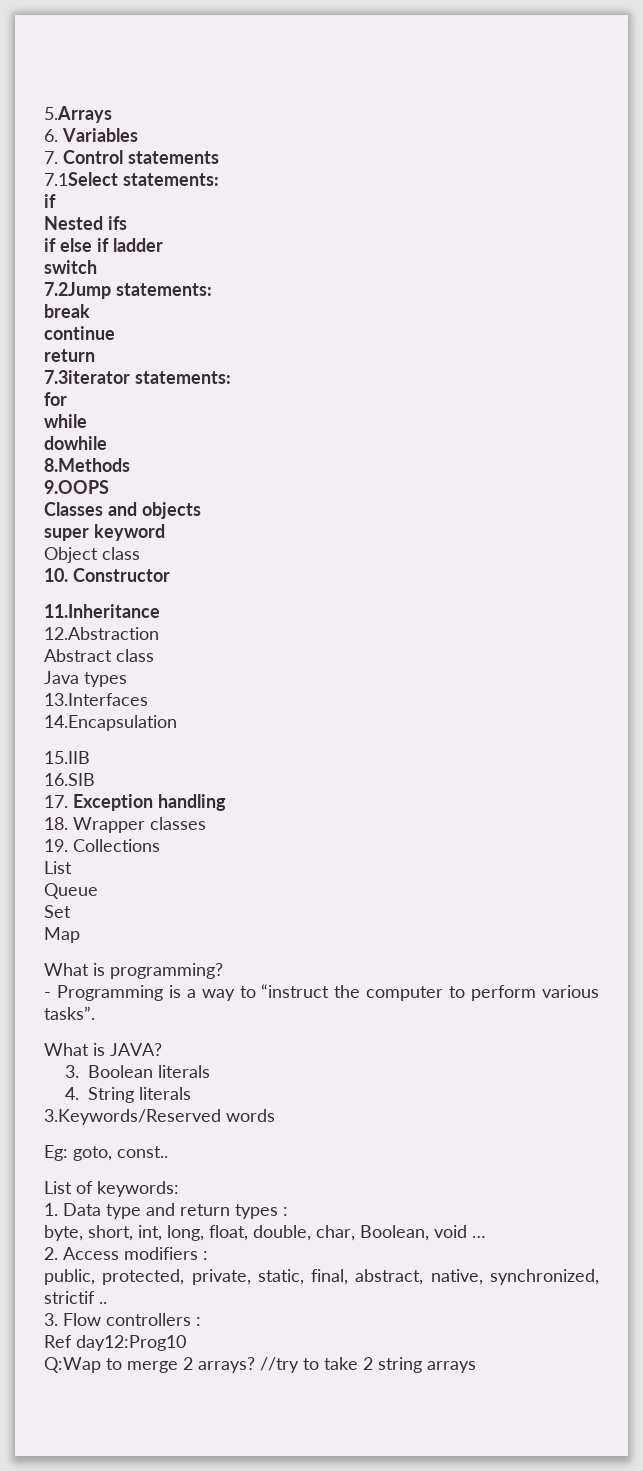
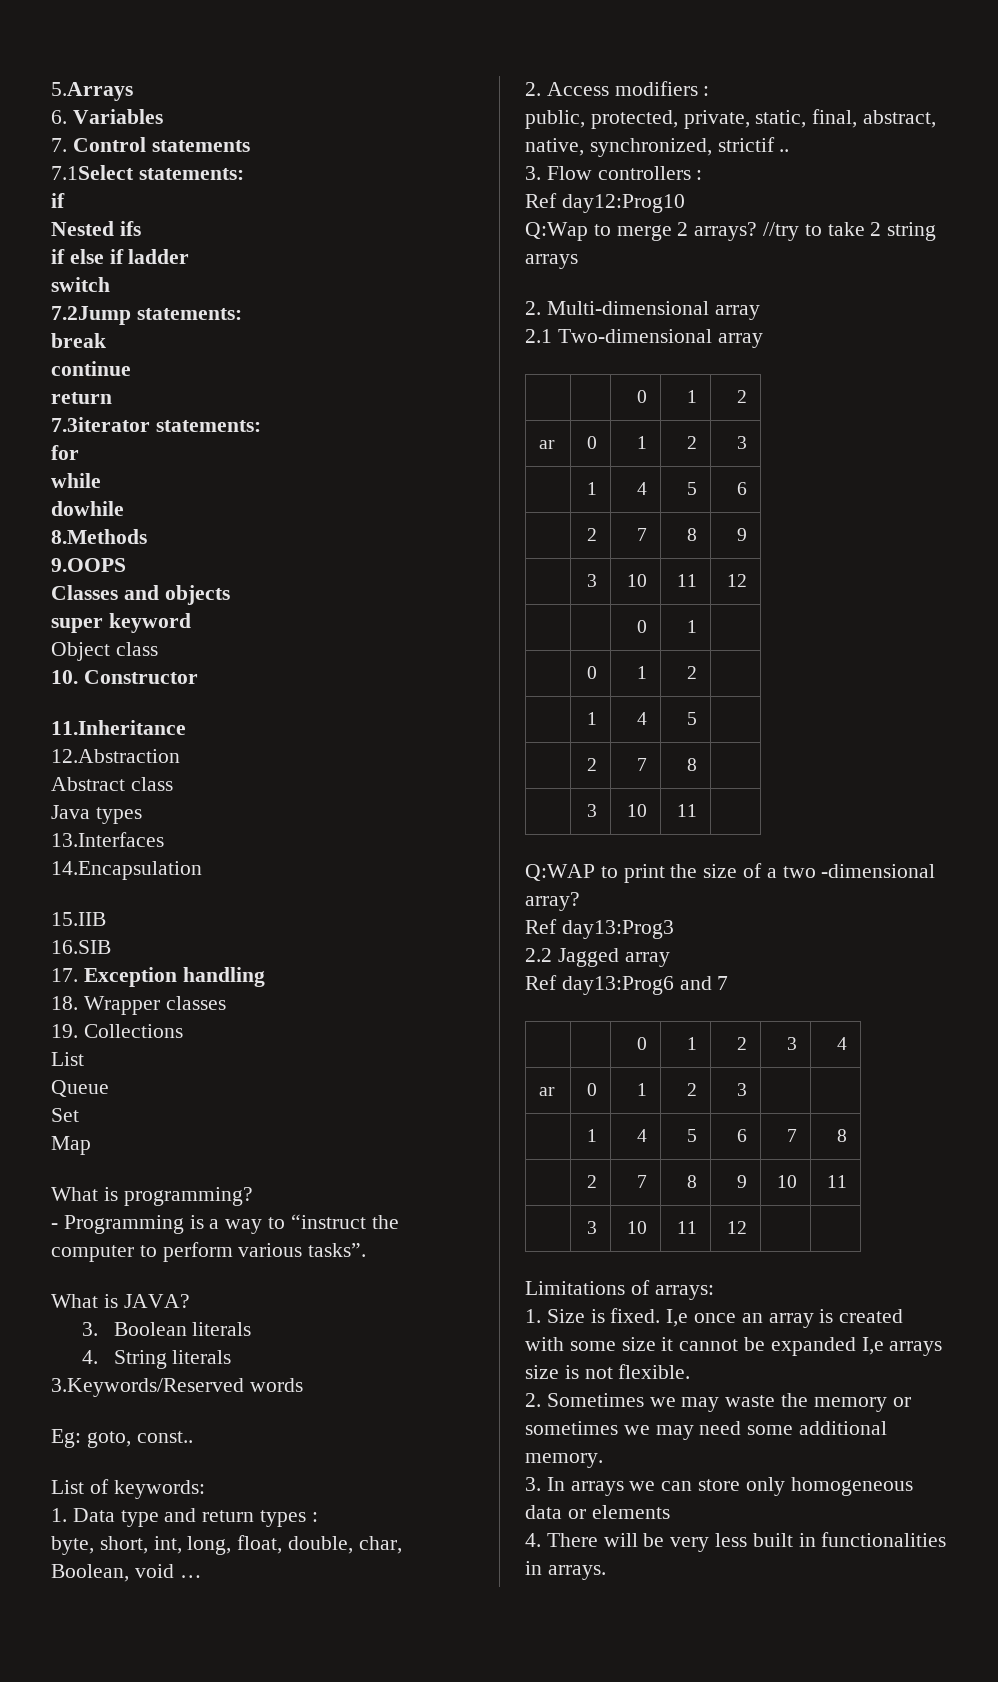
(476, 1367) none -> [525,301,760,320] [525,329,763,348] [636,390,647,403] [686,390,697,403] [736,390,747,403] [539,440,556,449] [586,436,597,449] [636,436,647,449] [686,436,697,449] [736,436,747,449] [586,482,597,495] [636,482,647,495] [686,482,697,495] [736,482,747,495] [586,528,597,541] [636,528,647,541] [686,528,697,541] [736,528,747,541] [586,574,597,587] [626,574,647,587] [676,574,697,587] [726,574,747,587] [636,620,647,633] [686,620,697,633] [586,666,597,679] [636,666,647,679] [686,666,697,679] [586,712,597,725] [636,712,647,725] [686,712,697,725] [586,758,597,771] [636,758,647,771] [686,758,697,771] [586,804,597,817] [626,804,647,817] [676,804,697,817] [525,863,936,883] [525,892,580,911] [525,919,674,939] [525,948,670,967] [525,975,729,995] [636,1037,647,1050] [686,1037,697,1050] [736,1037,747,1050] [786,1037,797,1050] [836,1037,847,1050] [539,1087,556,1096] [586,1083,597,1096] [636,1083,647,1096] [686,1083,697,1096] [736,1083,747,1096] [586,1129,597,1142] [636,1129,647,1142] [686,1129,697,1142] [736,1129,747,1142] [786,1129,797,1142] [836,1129,847,1142] [586,1175,597,1188] [636,1175,647,1188] [686,1175,697,1188] [736,1175,747,1188] [776,1175,797,1188] [826,1175,847,1188] [586,1221,597,1234] [626,1221,647,1234] [676,1221,697,1234] [726,1221,747,1234] [525,1280,714,1300] [525,1308,904,1328] [525,1337,943,1356] [525,1364,691,1379] [525,1393,911,1412] [525,1421,888,1440] [525,1453,603,1468] [525,1477,913,1496] [525,1505,670,1519] [525,1532,947,1552] [525,1561,606,1580] // 2. Multi-dimensional array // 2.1 Two-dimensional array // | | 0 | 1 | 2 // ar | 0 | 1 | 2 | 3 // | 1 | 4 | 5 | 6 // | 2 | 7 | 8 | 9 // | 3 | 10 | 11 | 12 // | | 0 | 1 | // | 0 | 1 | 2 | // | 1 | 4 | 5 | // | 2 | 7 | 8 | // | 3 | 10 | 11 | // Q:WAP to print the size of a two -dimensional array? // Ref day13:Prog3 // 2.2 Jagged array // Ref day13:Prog6 and 7 // | | 0 | 1 | 2 | 3 | 4 // ar | 0 | 1 | 2 | 3 | | // | 1 | 4 | 5 | 6 | 7 | 8 // | 2 | 7 | 8 | 9 | 10 | 11 // | 3 | 10 | 11 | 12 | | // Limitations of arrays: // 1. Size is fixed. I,e once an array is created with some size it cannot be expanded I,e arrays size is not flexible. // 2. Sometimes we may waste the memory or sometimes we may need some additional memory. // 3. In arrays we can store only homogeneous data or elements // 4. There will be very less built in functionalities in arrays.

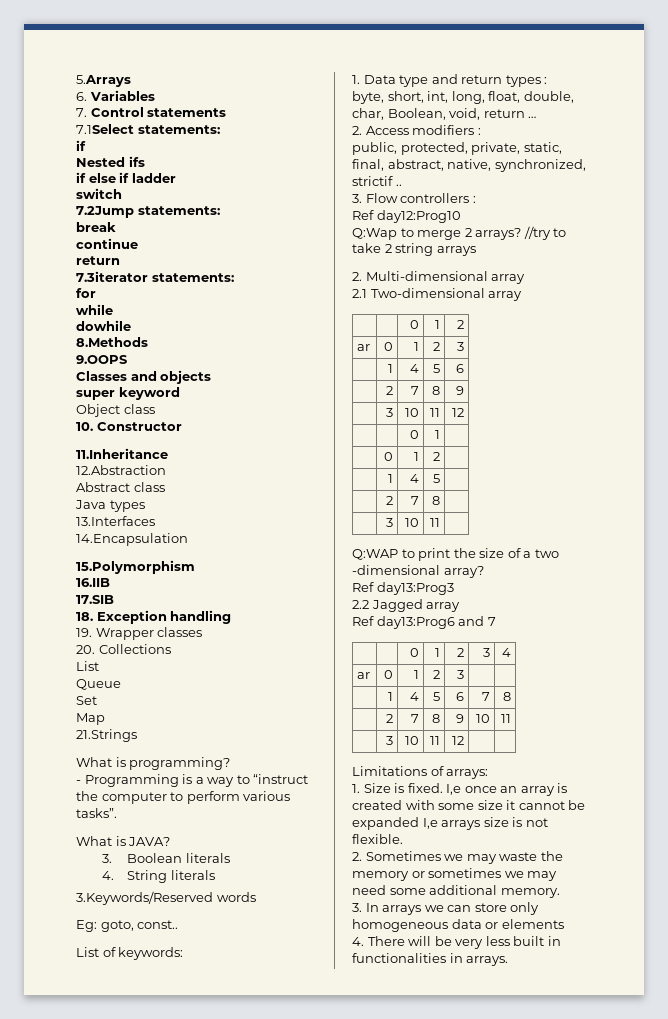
[51,912,106,926] [51,940,111,954] [51,968,78,982] 15.IIB // 16.SIB // 17. -> [76,560,195,574] [76,578,110,587] [76,595,114,604] [76,612,93,621] 15.Polymorphism // 16.IIB // 17.SIB // 18.
[51,996,78,1010] 18. -> [76,628,92,637] 19.
[51,1024,78,1038] 19. -> [76,645,95,654] 20.
(91, 1145) none -> [76,729,137,742] // 21.Strings
[134,1564,174,1578] void -> [449,108,525,120] void, return

